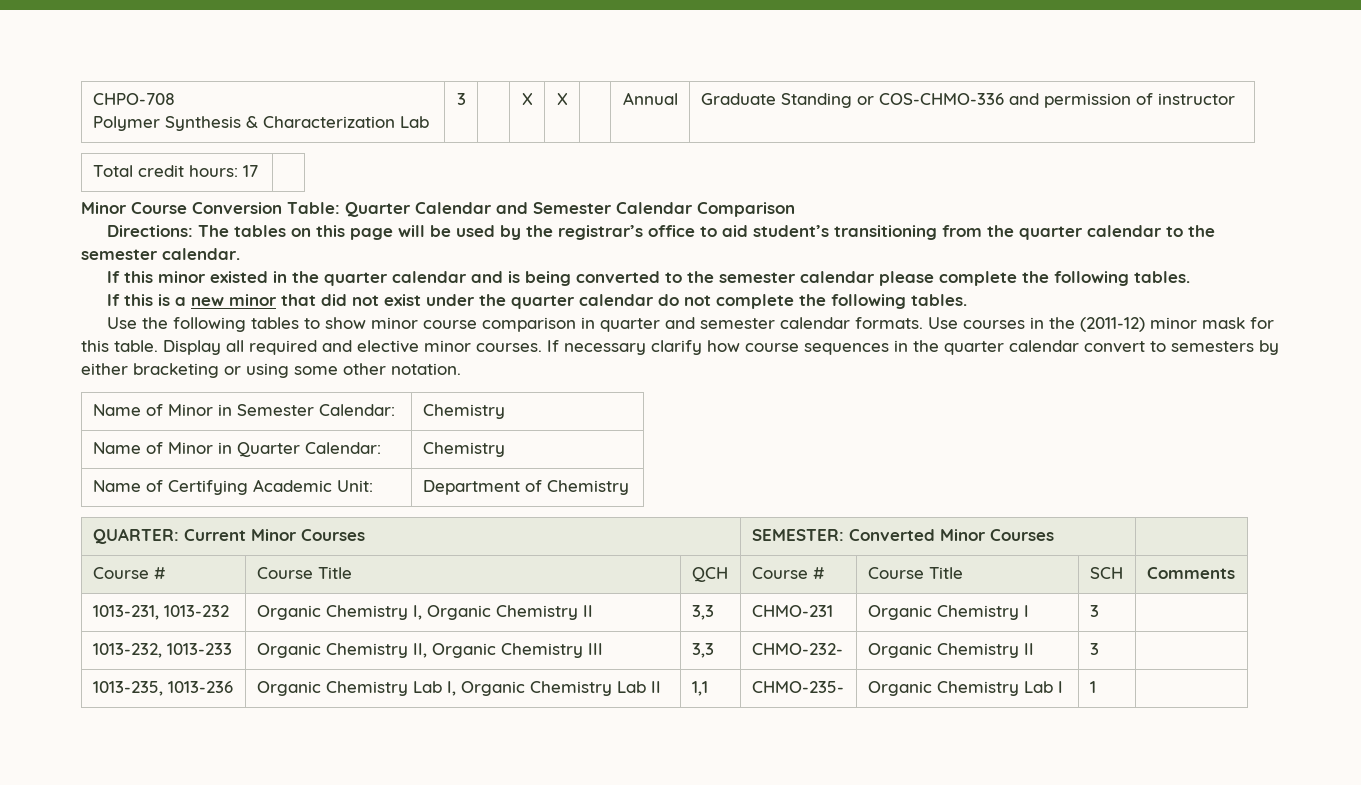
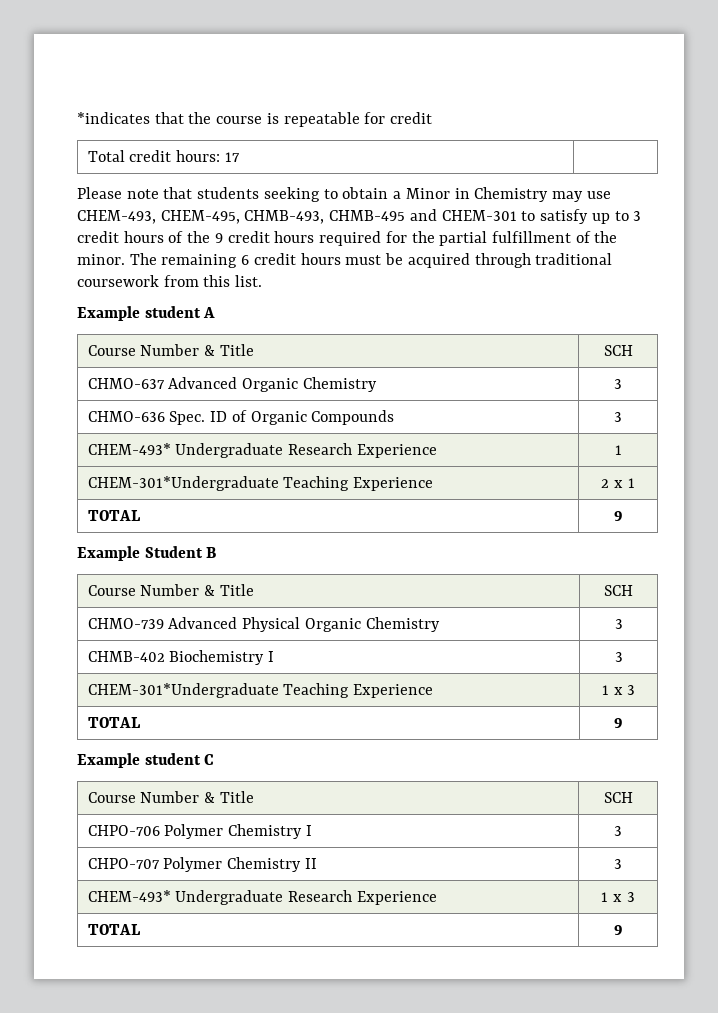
[92,93,175,105] [92,116,429,131] [456,93,466,105] [521,93,533,105] [556,93,568,105] [622,92,678,105] [700,93,1235,108] [92,165,258,177] [81,202,795,217] [106,225,1215,240] [81,248,240,260] [106,271,1190,286] [106,294,967,309] [106,317,1274,332] [81,340,1279,355] [81,363,461,378] [92,404,395,416] [422,404,505,419] [92,442,381,457] [422,442,505,457] [92,479,373,495] [422,480,629,495] [92,528,365,544] [751,529,1054,541] [92,567,166,579] [256,567,352,579] [691,567,728,582] [751,567,825,579] [867,567,963,579] [1089,567,1123,579] [1146,567,1235,579] [92,605,229,620] [256,605,593,620] [691,605,714,620] [751,605,833,617] [867,605,1029,620] [1089,605,1099,617] [92,643,232,658] [256,643,603,658] [691,643,714,658] [751,643,843,655] [867,643,1034,658] [1089,643,1099,655] [92,681,233,696] [256,681,661,696] [691,681,708,696] [751,681,844,693] [867,681,1063,696] [1089,681,1096,693] CHPO-708 // Polymer Synthesis & Characterization Lab | 3 | | X | X | | Annual | Graduate Standing or COS-CHMO-336 and permission of instructor // Total credit hours: 17 | // Minor Course Conversion Table: Quarter Calendar and Semester Calendar Comparison // Directions: The tables on this page will be used by the registrar’s office to aid student’s transitioning from the quarter calendar to the semester calendar. // If this minor existed in the quarter calendar and is being converted to the semester calendar please complete the following tables. // If this is a new minor that did not exist under the quarter calendar do not complete the following tables. // Use the following tables to show minor course comparison in quarter and semester calendar formats. Use courses in the (2011-12) minor mask for this table. Display all required and elective minor courses. If necessary clarify how course sequences in the quarter calendar convert to semesters by either bracketing or using some other notation. // Name of Minor in Semester Calendar: | Chemistry // Name of Minor in Quarter Calendar: | Chemistry // Name of Certifying Academic Unit: | Department of Chemistry // QUARTER: Current Minor Courses | SEMESTER: Converted Minor Courses | // Course # | Course Title | QCH | Course # | Course Title | SCH | Comments // 1013-231, 1013-232 | Organic Chemistry I, Organic Chemistry II | 3,3 | CHMO-231 | Organic Chemistry I | 3 | // 1013-232, 1013-233 | Organic Chemistry II, Organic Chemistry III | 3,3 | CHMO-232- | Organic Chemistry II | 3 | // 1013-235, 1013-236 | Organic Chemistry Lab I, Organic Chemistry Lab II | 1,1 | CHMO-235- | Organic Chemistry Lab I | 1 | -> [77,112,433,127] [87,150,240,162] [77,187,611,202] [77,209,642,224] [77,231,618,246] [77,253,613,268] [77,275,263,287] [77,306,216,321] [87,344,254,356] [603,345,633,356] [87,377,377,392] [613,379,622,389] [87,410,395,425] [613,412,622,422] [87,443,437,458] [614,445,622,455] [87,476,434,491] [601,478,635,488] [87,510,140,521] [613,511,623,521] [77,546,217,561] [87,584,254,596] [603,585,633,596] [87,617,440,632] [614,619,623,629] [87,650,275,665] [614,652,623,662] [87,683,434,698] [601,685,636,695] [87,717,140,728] [613,718,623,728] [77,753,215,768] [87,791,254,803] [603,792,633,803] [87,824,312,839] [613,826,622,836] [87,857,317,872] [613,859,622,869] [87,890,437,905] [601,892,635,902] [87,924,140,935] [613,925,623,935] *indicates that the course is repeatable for credit // Total credit hours: 17 | // Please note that students seeking to obtain a Minor in Chemistry may use CHEM-493, CHEM-495, CHMB-493, CHMB-495 and CHEM-301 to satisfy up to 3 credit hours of the 9 credit hours required for the partial fulfillment of the minor. The remaining 6 credit hours must be acquired through traditional coursework from this list. // Example student A // Course Number & Title | SCH // CHMO-637 Advanced Organic Chemistry | 3 // CHMO-636 Spec. ID of Organic Compounds | 3 // CHEM-493* Undergraduate Research Experience | 1 // CHEM-301*Undergraduate Teaching Experience | 2 x 1 // TOTAL | 9 // Example Student B // Course Number & Title | SCH // CHMO-739 Advanced Physical Organic Chemistry | 3 // CHMB-402 Biochemistry I | 3 // CHEM-301*Undergraduate Teaching Experience | 1 x 3 // TOTAL | 9 // Example student C // Course Number & Title | SCH // CHPO-706 Polymer Chemistry I | 3 // CHPO-707 Polymer Chemistry II | 3 // CHEM-493* Undergraduate Research Experience | 1 x 3 // TOTAL | 9

